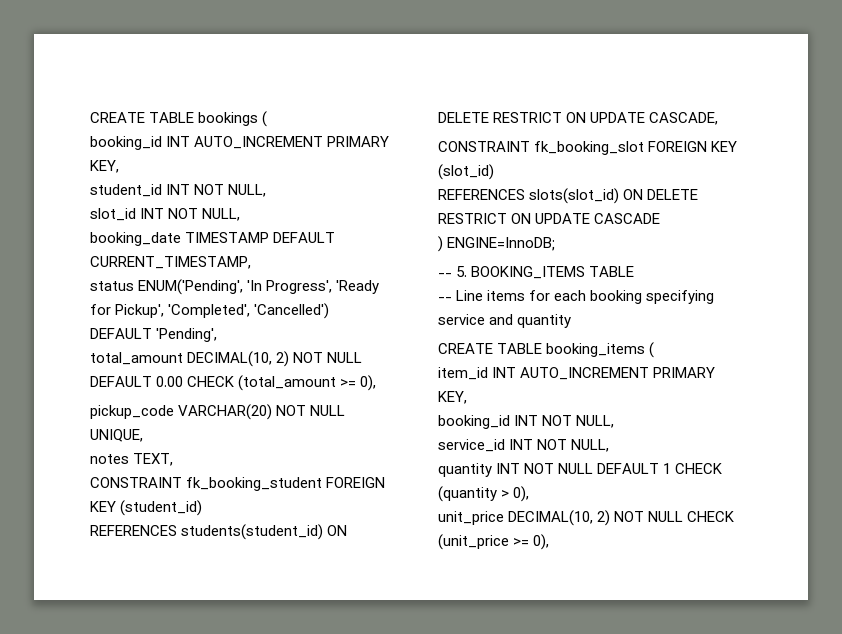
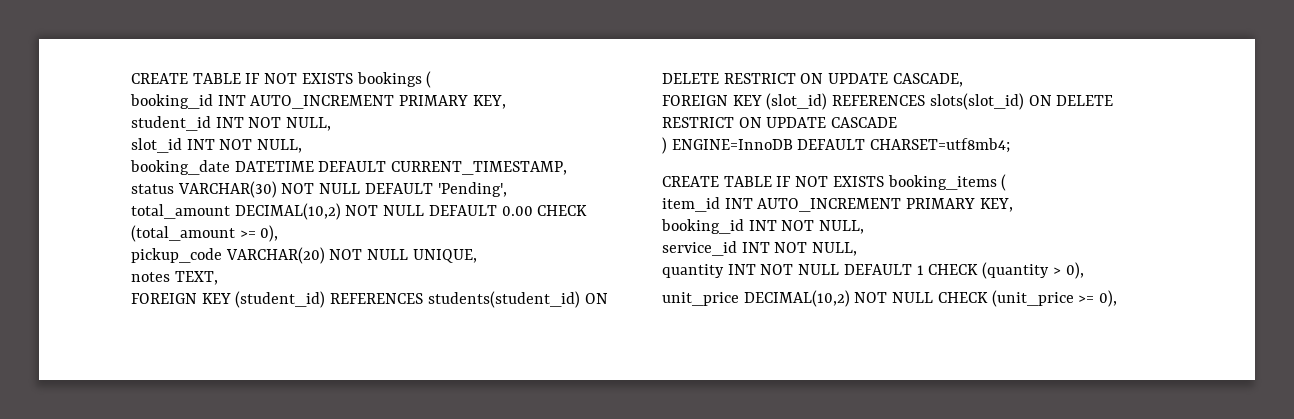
[90,112,195,123] CREATE TABLE -> [131,73,353,84] CREATE TABLE IF NOT EXISTS
[185,232,270,243] TIMESTAMP -> [234,161,314,172] DATETIME
[138,279,380,295] [90,303,330,319] ENUM('Pending', 'In Progress', 'Ready for Pickup', 'Completed', 'Cancelled') -> [177,181,361,198] VARCHAR(30) NOT NULL
[187,351,290,367] DECIMAL(10, 2) -> [234,203,341,220] DECIMAL(10,2)
[90,477,323,491] CONSTRAINT fk_booking_student -> (218, 278) none
(203, 508) // -> (326, 299) none
[438,141,645,155] CONSTRAINT fk_booking_slot -> (963, 80) none
(494, 172) // -> (828, 101) none
[447,237,556,251] [438,266,635,279] [438,290,715,304] [438,314,572,328] [438,343,543,354] ENGINE=InnoDB; // -- 5. BOOKING_ITEMS TABLE // -- Line items for each booking specifying service and quantity // CREATE TABLE -> [671,138,1011,153] [662,176,884,187] ENGINE=InnoDB DEFAULT CHARSET=utf8mb4; // CREATE TABLE IF NOT EXISTS
[508,510,611,526] DECIMAL(10, 2) -> [743,290,850,307] DECIMAL(10,2)

